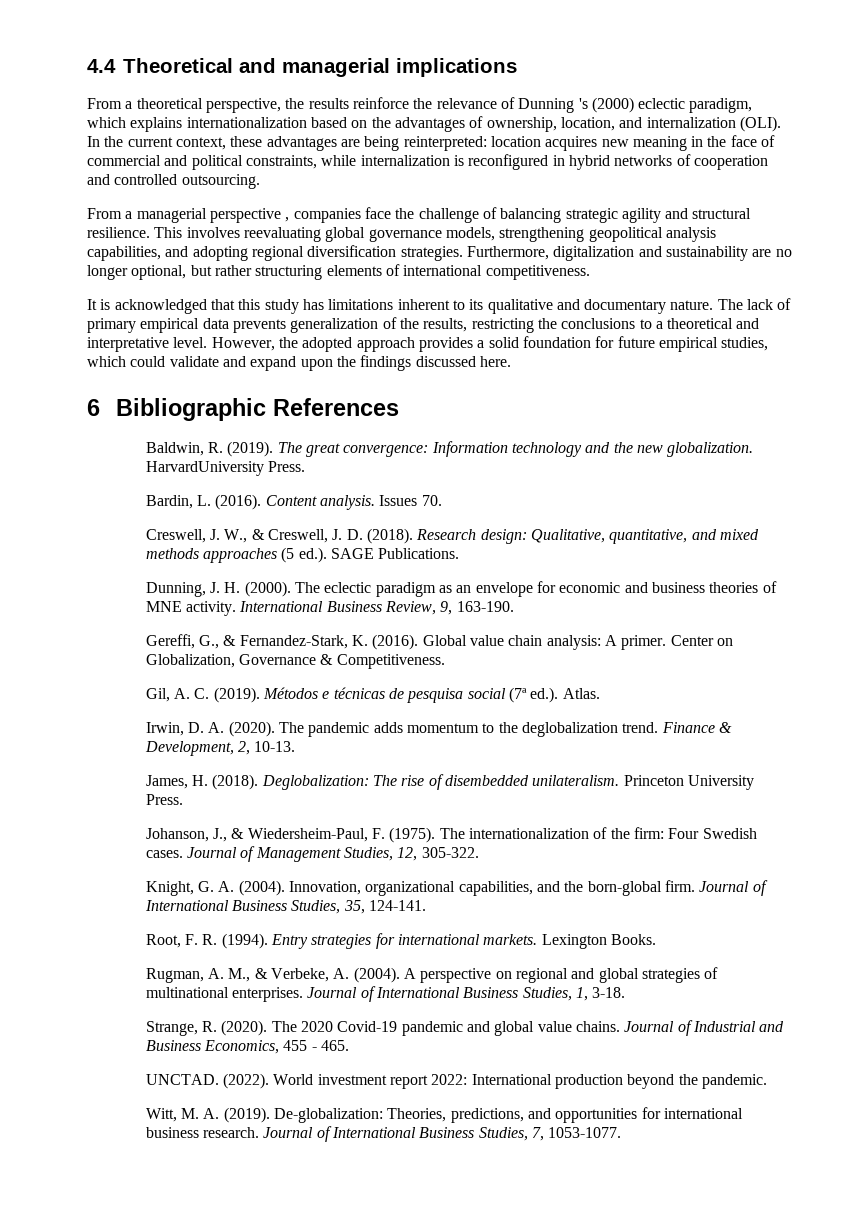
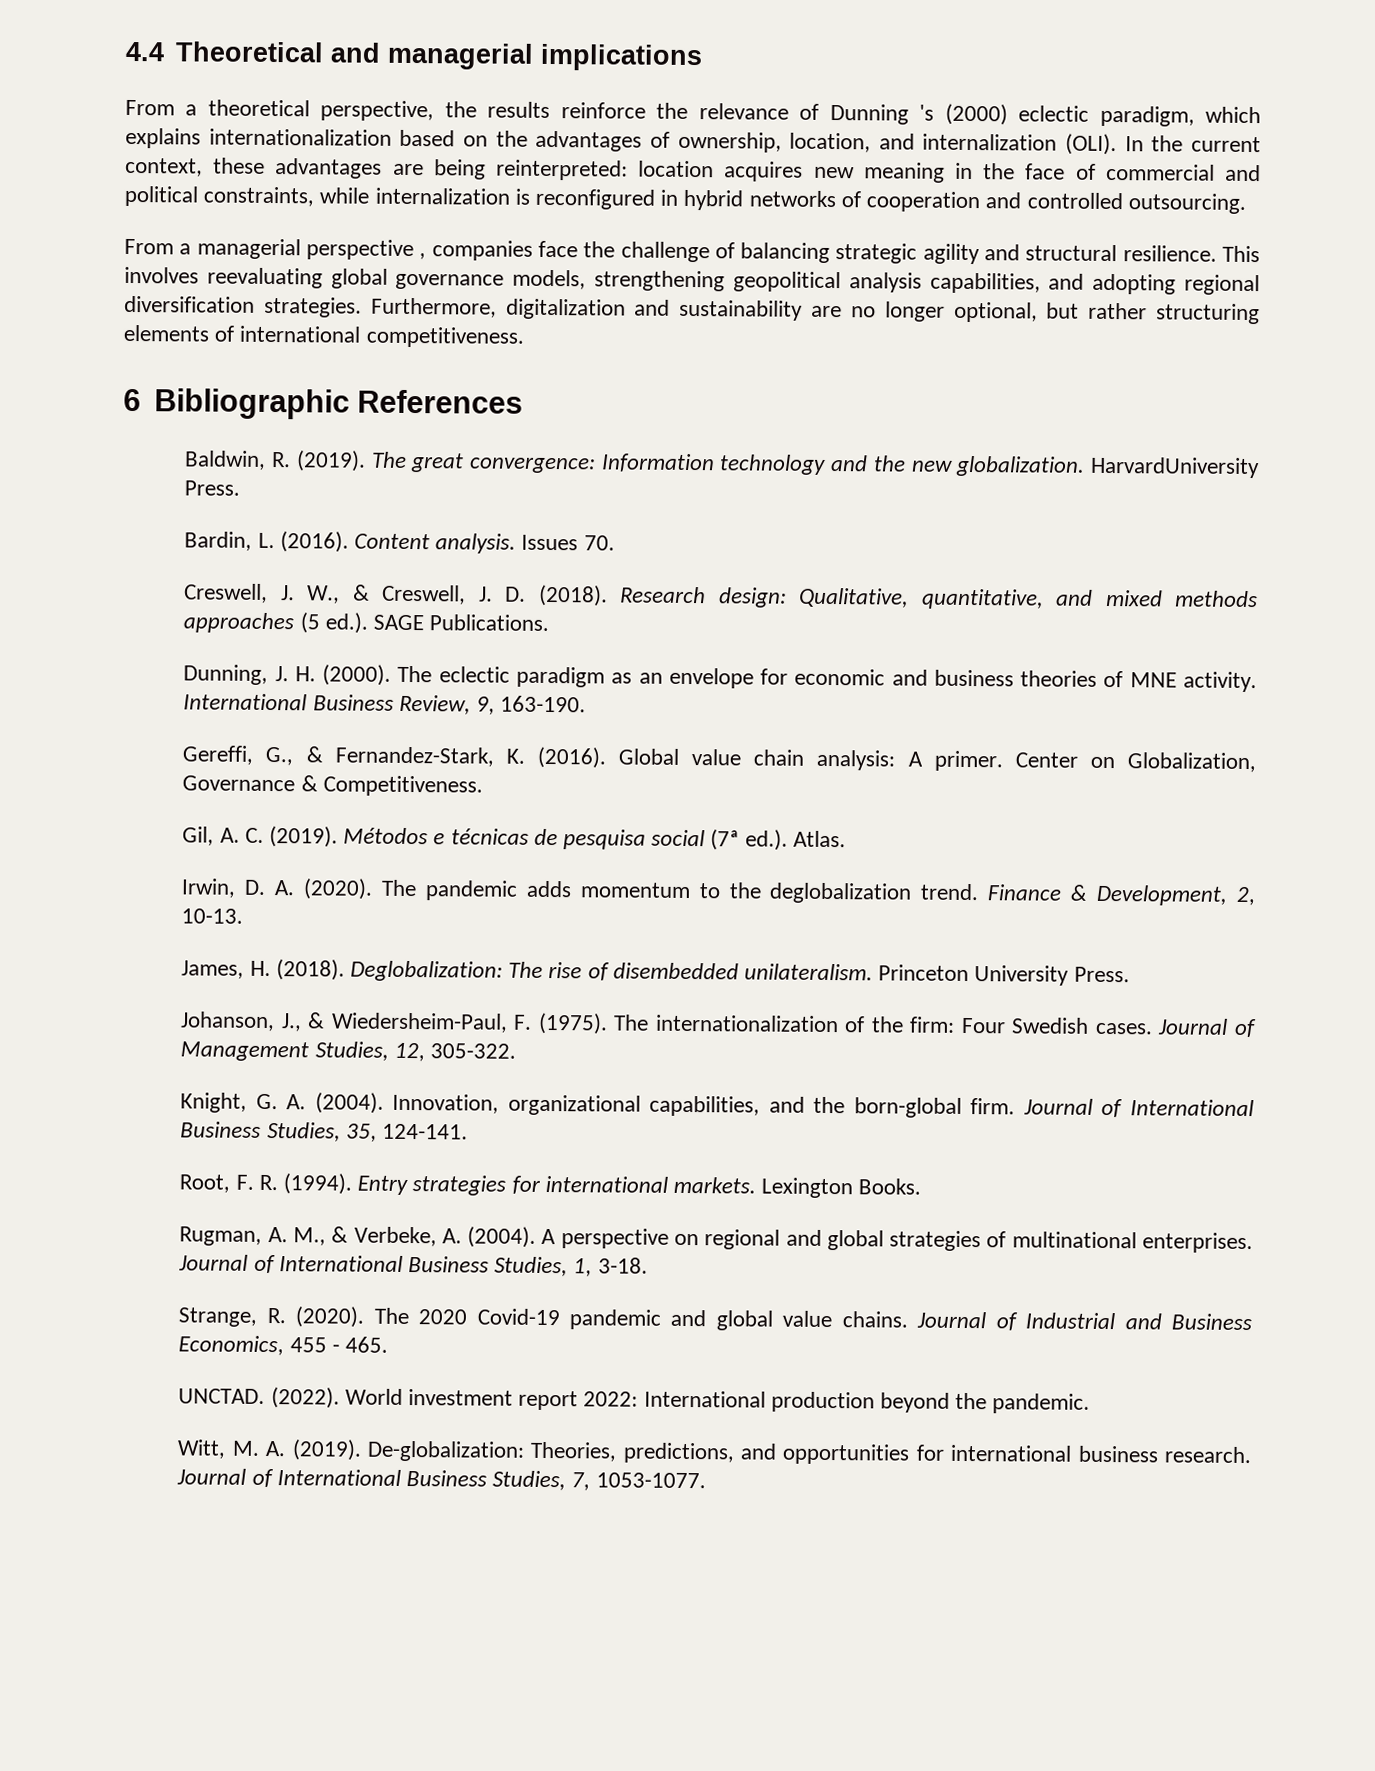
[87,298,792,314] [87,317,760,333] [87,336,769,352] [87,355,511,371] // It is acknowledged that this study has limitations inherent to its qualitative and documentary nature. The lack of primary empirical data prevents generalization of the results, restricting the conclusions to a theoretical and interpretative level. However, the adopted approach provides a solid foundation for future empirical studies, which could validate and expand upon the findings discussed here. -> (524, 337) none

